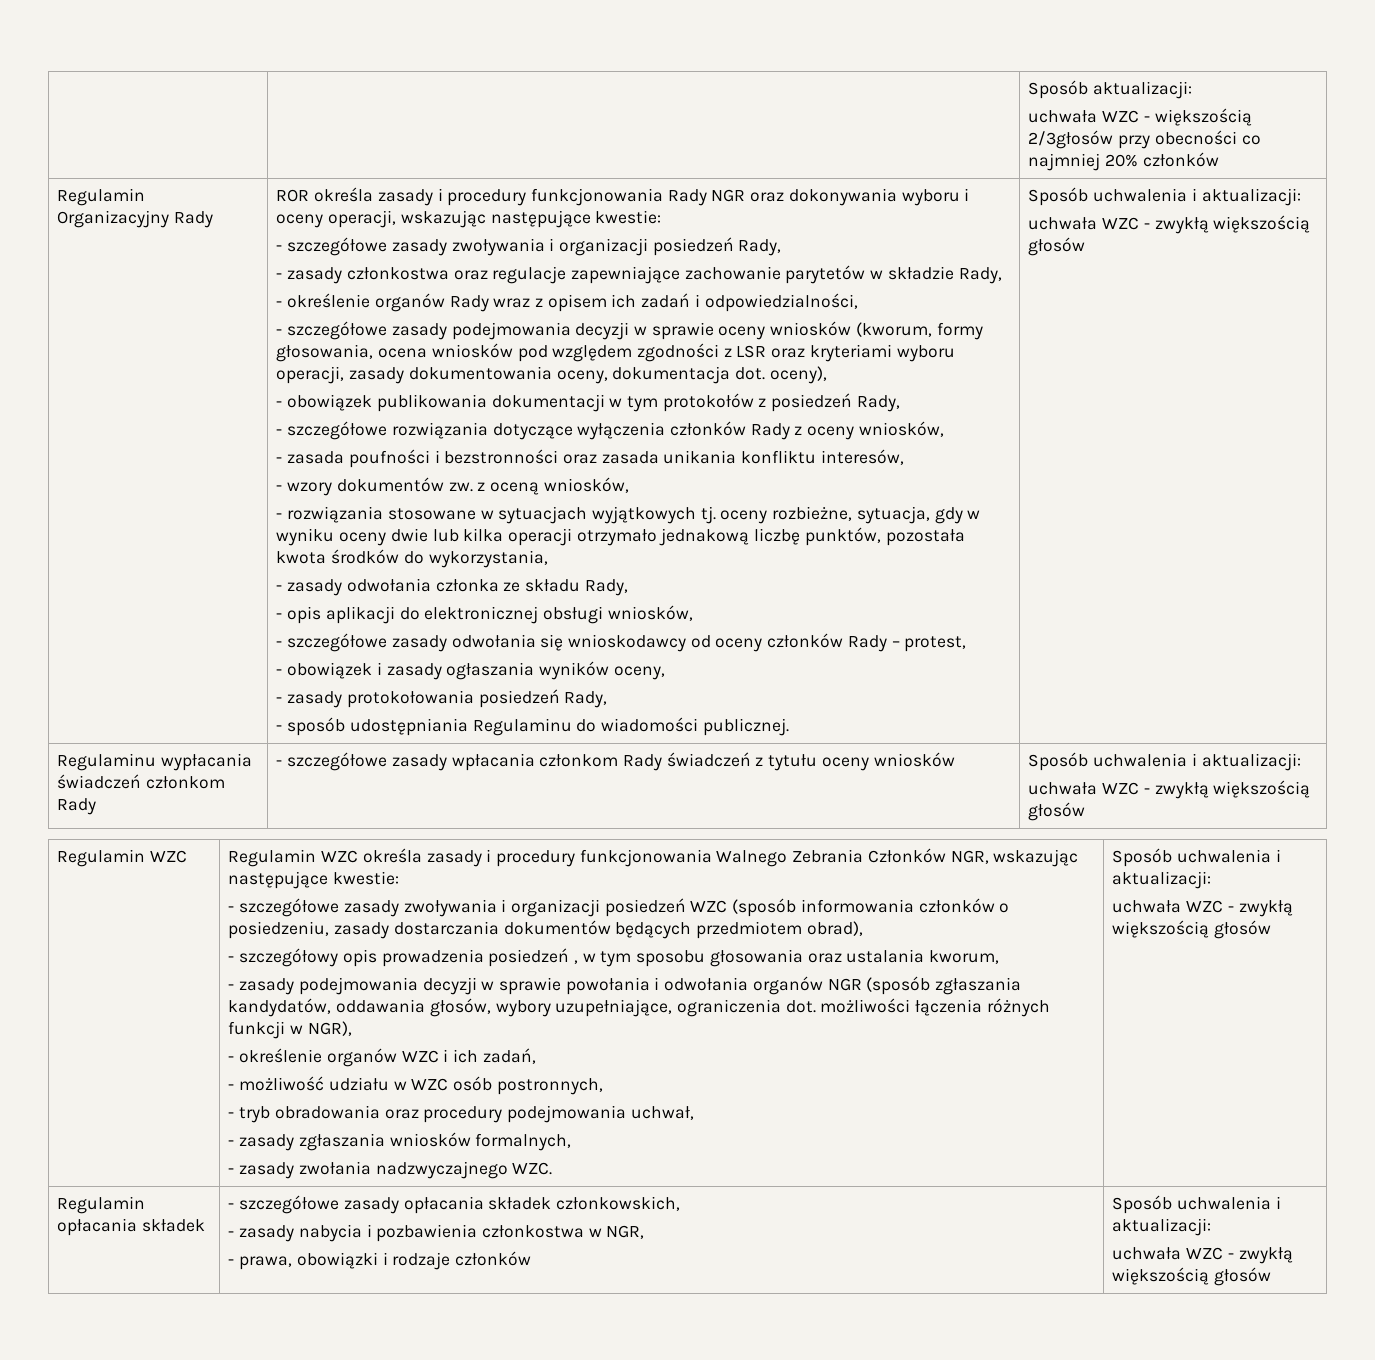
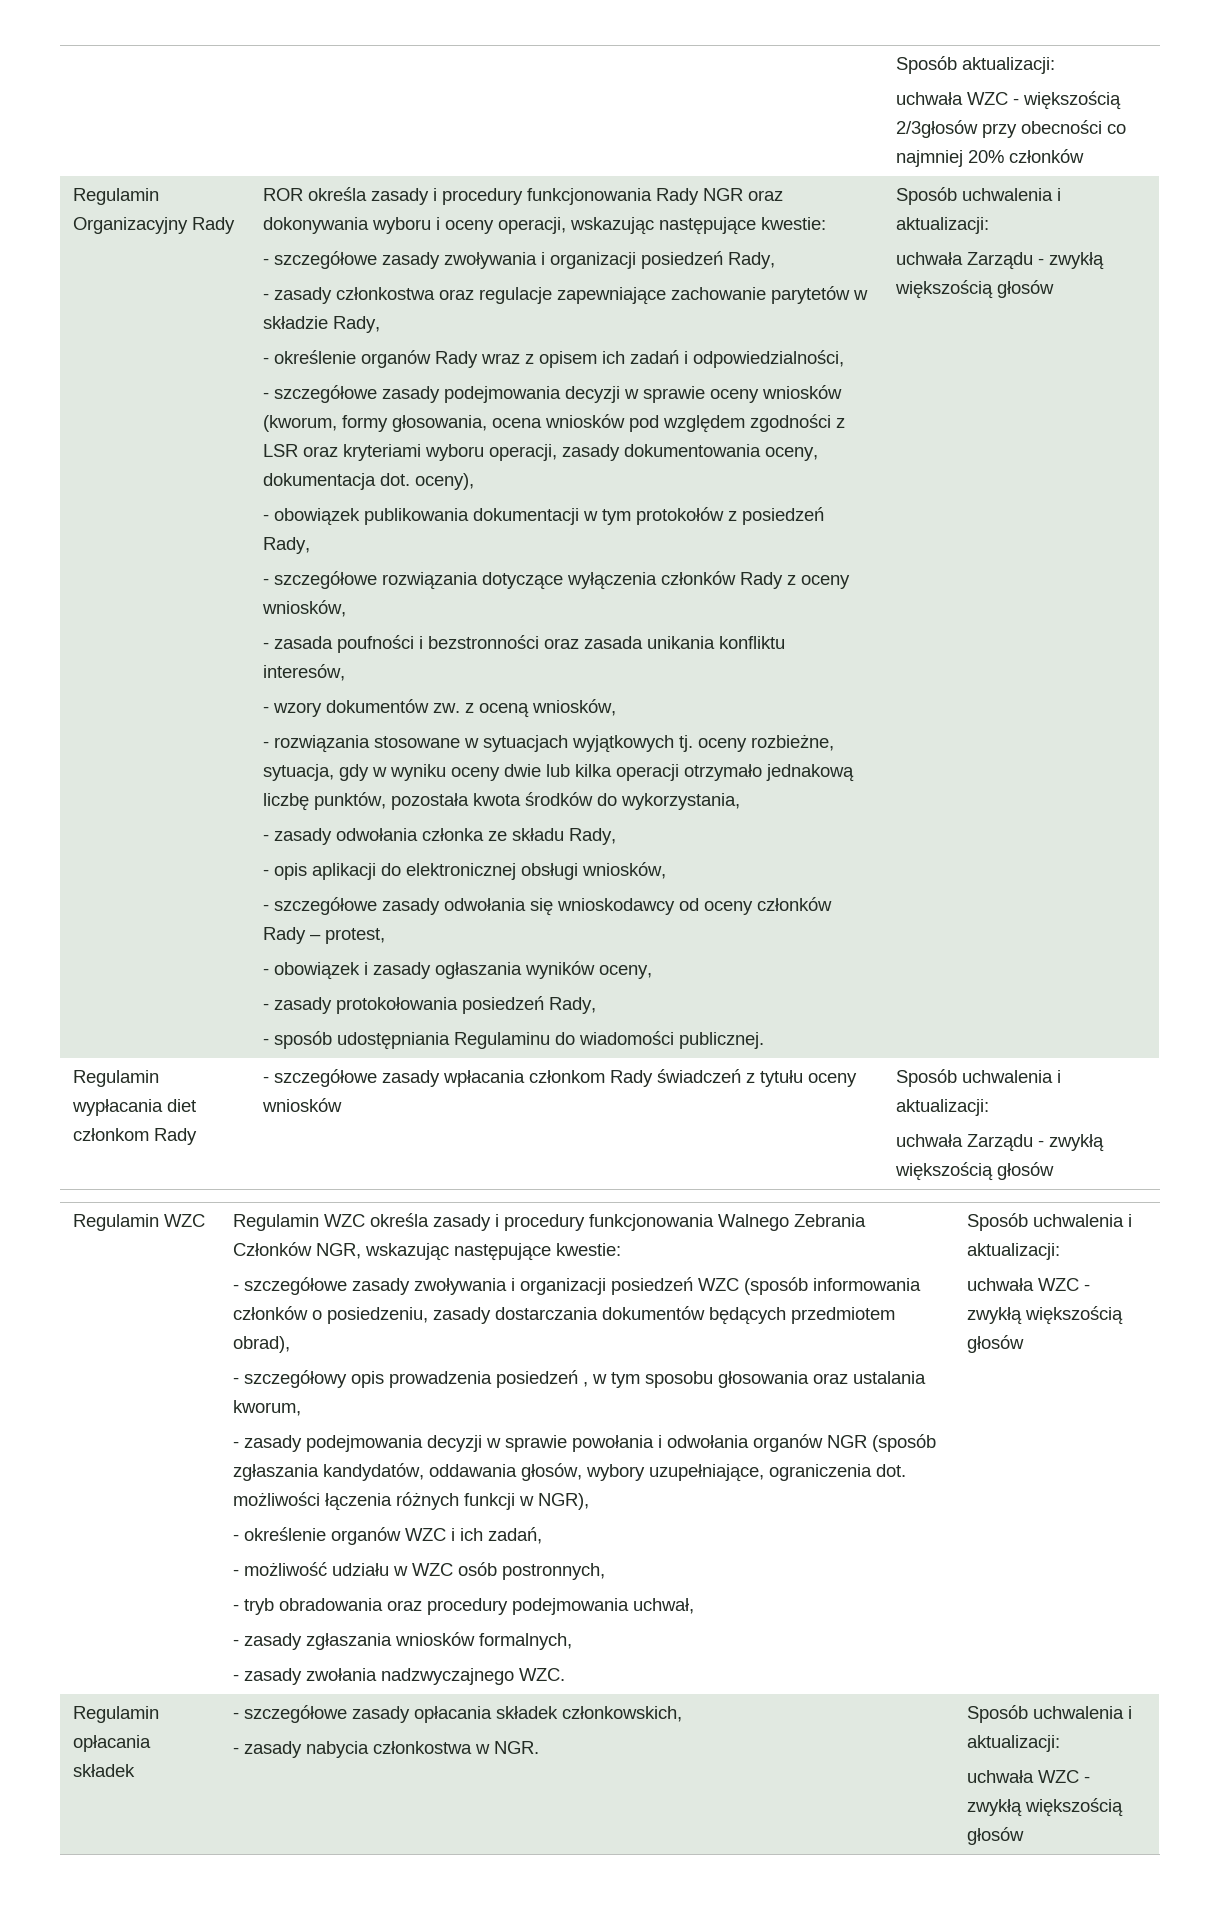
[1102,215,1311,234] [1028,237,1086,256] [57,753,253,771] [57,774,142,789] WZC - zwykłą większością głosów // Regulaminu wypłacania świadczeń -> [967,252,1105,270] [895,280,1055,299] [73,1070,160,1087] [72,1099,197,1116] Zarządu - zwykłą większością głosów // Regulamin wypłacania diet
[1102,782,1140,795] WZC -> [967,1134,1034,1152] Zarządu
[366,1224,645,1242] [228,1251,531,1270] i pozbawienia członkostwa w NGR, // - prawa, obowiązki i rodzaje członków -> [373,1741,540,1754] członkostwa w NGR.

